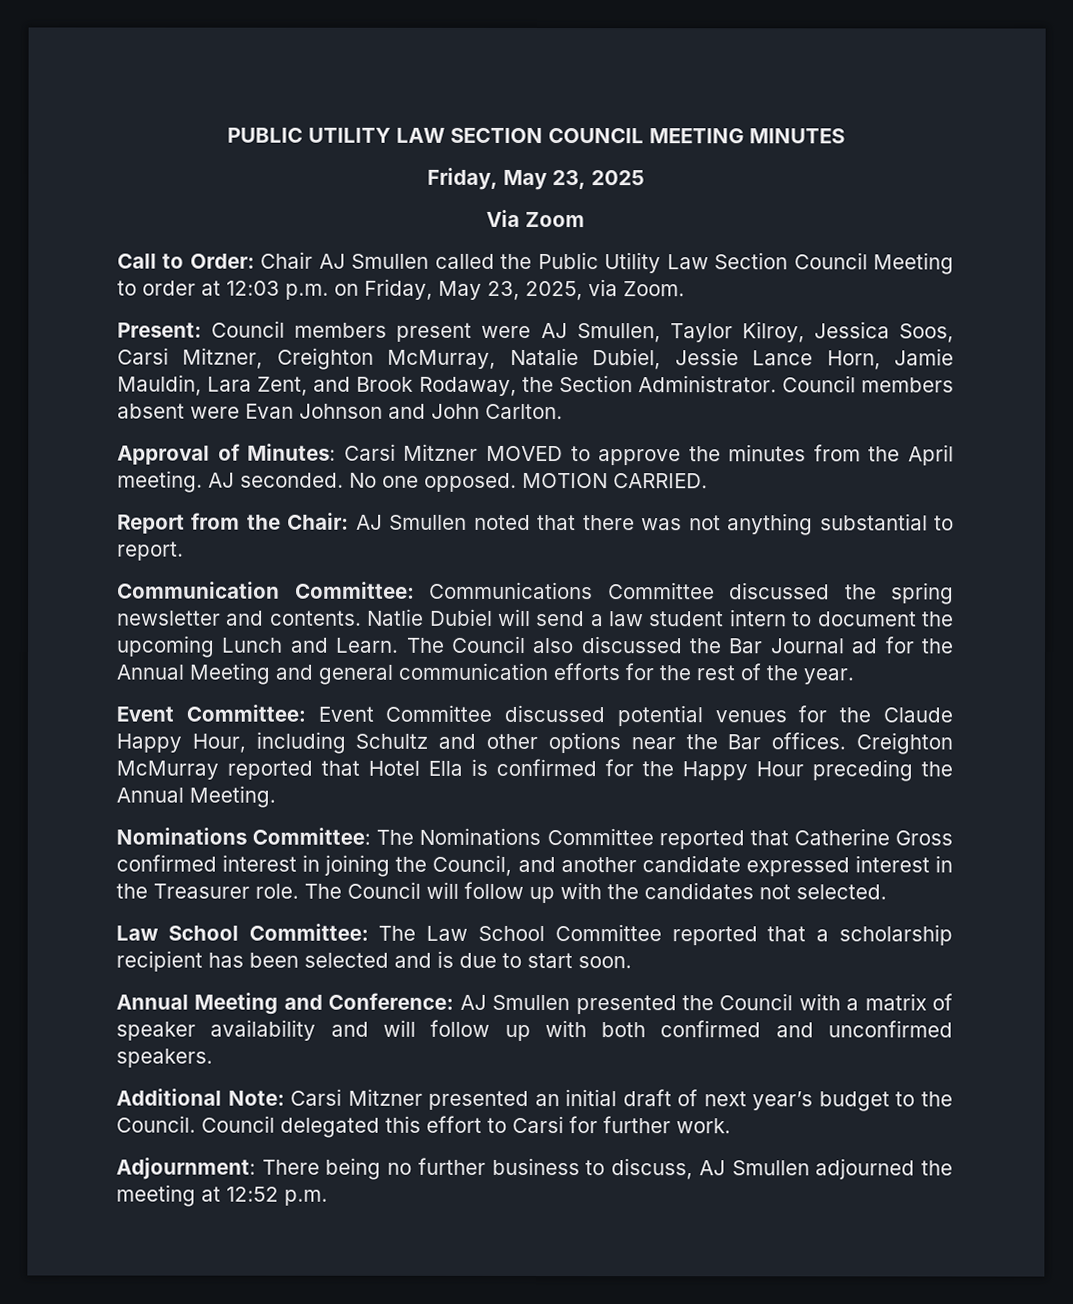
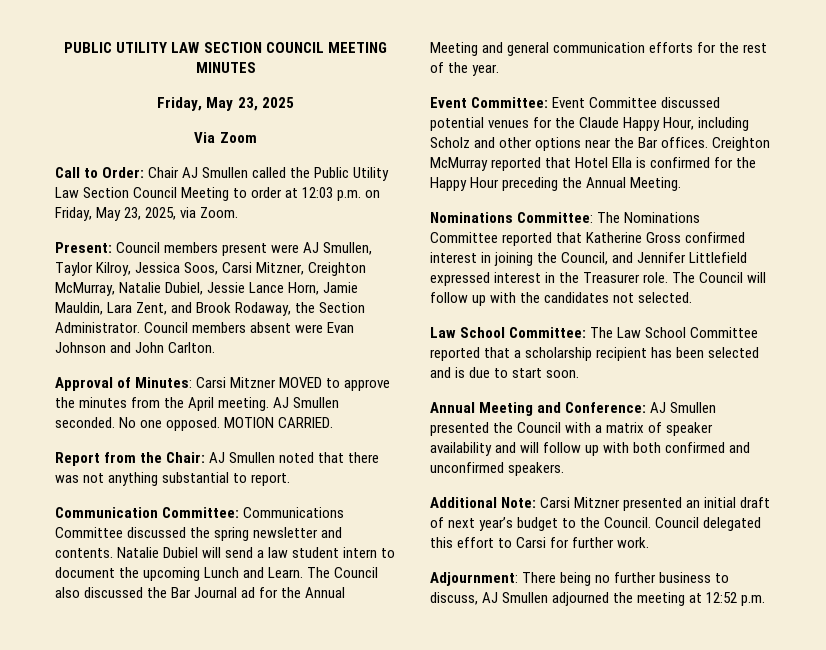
(235, 480) none -> [293,397,340,408] Smullen
[367,608,425,626] Natlie -> [117,547,160,558] Natalie
[355,733,429,749] Schultz -> [430,137,470,148] Scholz
[793,828,890,846] Catherine -> [586,232,643,243] Katherine
[560,855,741,873] another candidate -> [637,252,748,263] Jennifer Littlefield

